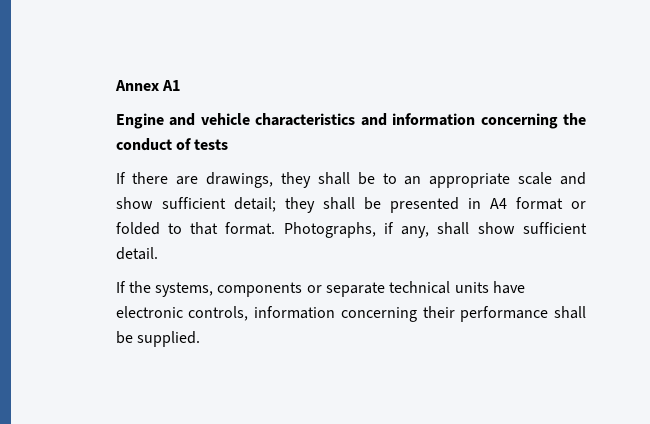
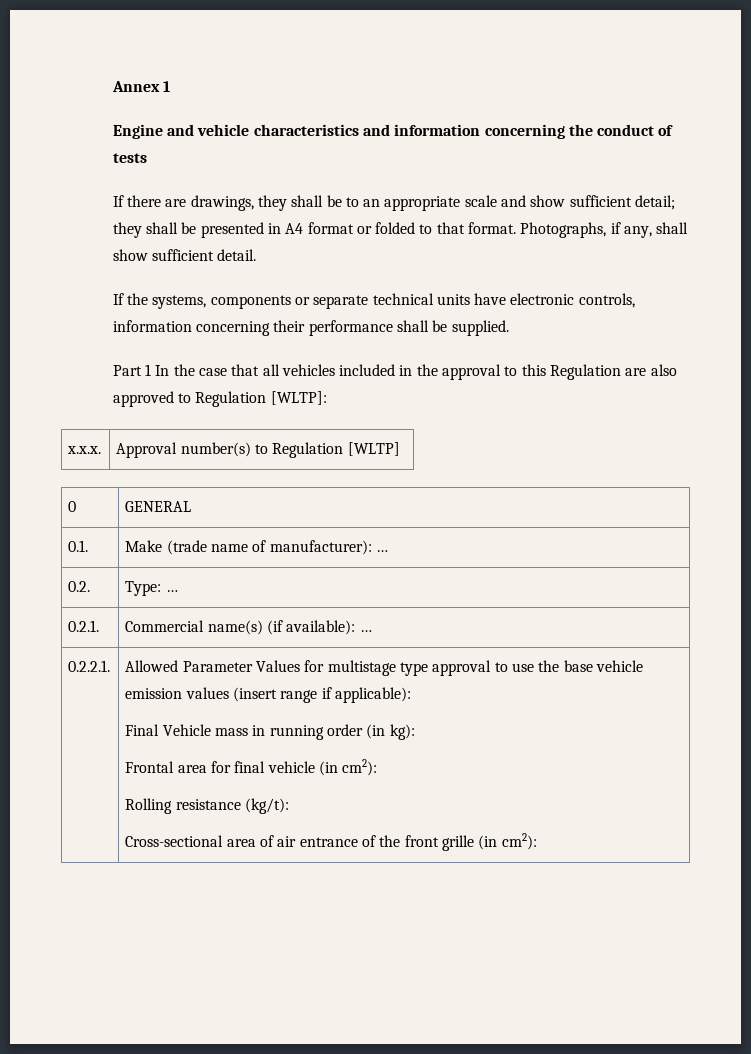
[161,80,180,91] A1 -> [162,81,170,92] 1
(200, 339) none -> [112,364,677,380] [112,391,327,407] [67,446,102,454] [116,442,400,458] [68,501,77,512] [125,501,192,512] [68,540,89,552] [125,540,388,555] [68,581,91,592] [125,581,178,596] [68,620,100,632] [125,620,372,635] [68,660,111,672] [125,660,643,676] [125,687,411,703] [125,724,415,740] [125,759,378,776] [125,798,289,814] [125,833,537,851] // Part 1 In the case that all vehicles included in the approval to this Regulation are also approved to Regulation [WLTP]: // x.x.x. | Approval number(s) to Regulation [WLTP] // 0 | GENERAL // 0.1. | Make (trade name of manufacturer): … // 0.2. | Type: … // 0.2.1. | Commercial name(s) (if available): … // 0.2.2.1. | Allowed Parameter Values for multistage type approval to use the base vehicle emission values (insert range if applicable): // Final Vehicle mass in running order (in kg): // Frontal area for final vehicle (in cm2): // Rolling resistance (kg/t): // Cross-sectional area of air entrance of the front grille (in cm2):

